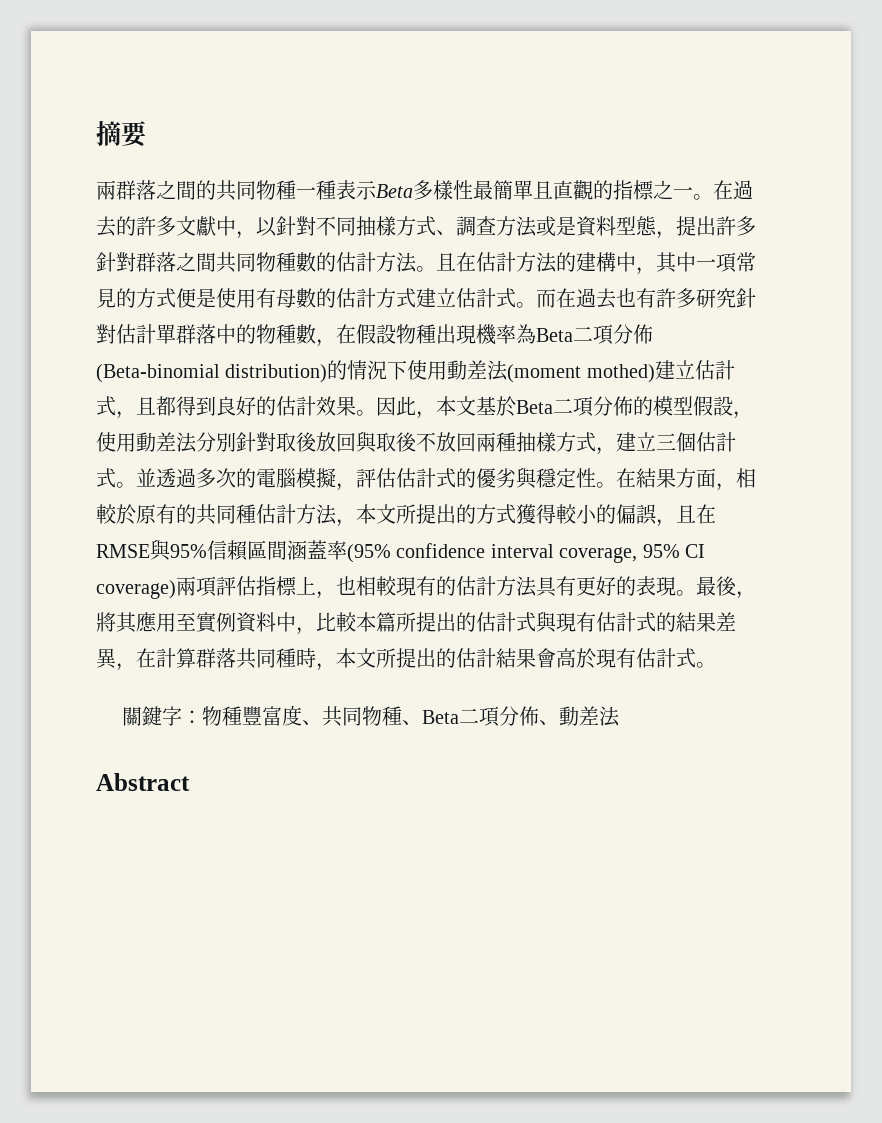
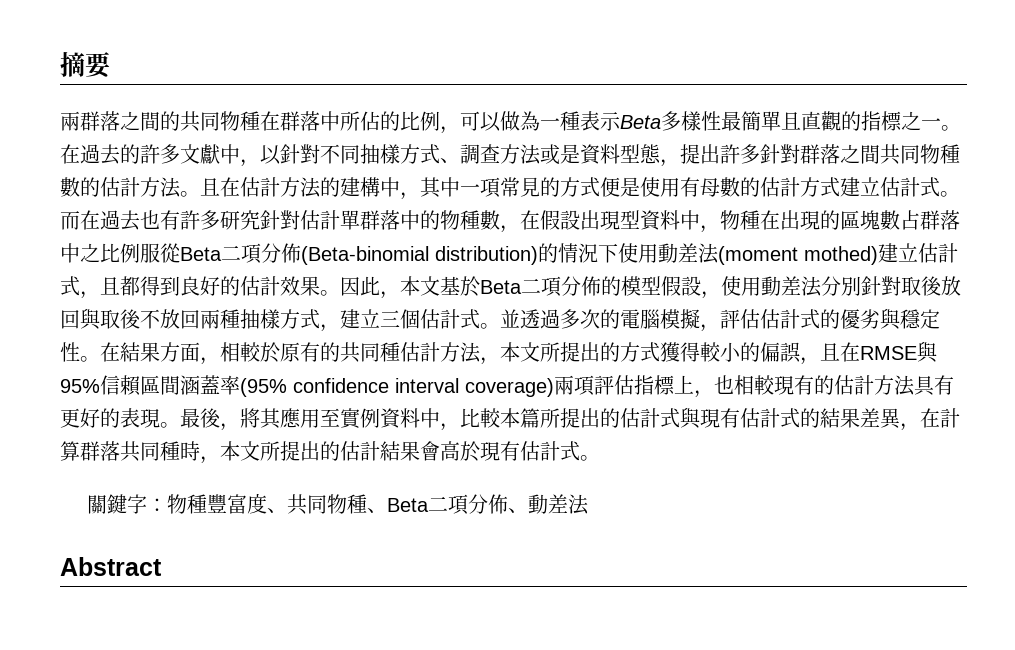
(296, 190) none -> [260,111,540,134] 在群落中所佔的比例，可以做為
[396,324,536,345] 物種出現機率為 -> [580,210,960,233] [60,243,181,263] 出現型資料中，物種在出現的區塊數占群落中之比例服從
[559,544,705,563] coverage, 95% CI -> (459, 385) none

